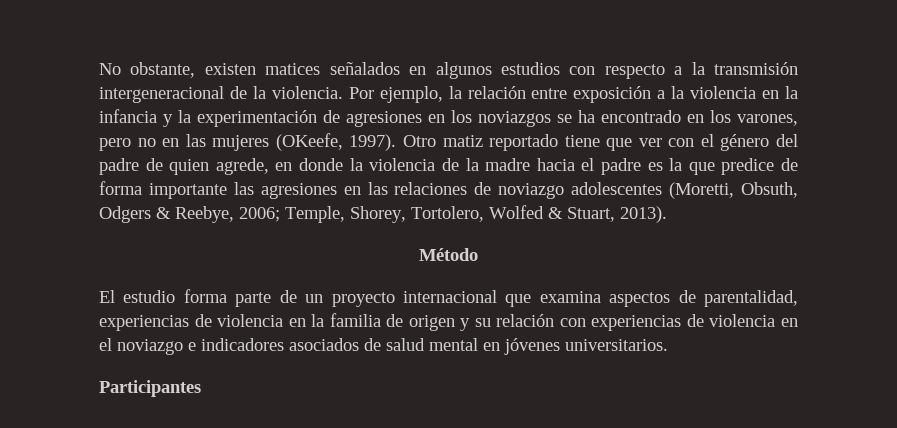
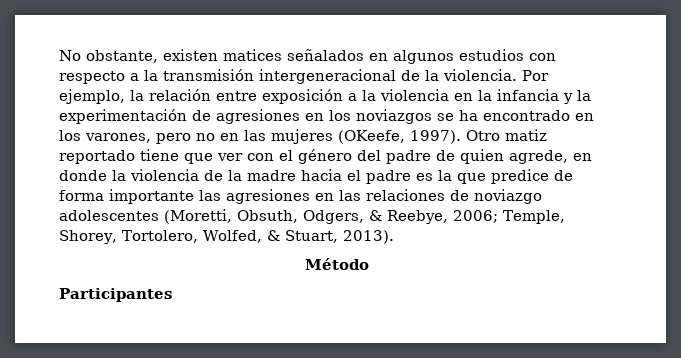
[99,206,151,223] Odgers -> [303,210,364,224] Odgers,
[489,205,544,219] Wolfed -> [202,230,262,243] Wolfed,
[99,289,798,307] [99,313,798,331] [99,338,668,355] // El estudio forma parte de un proyecto internacional que examina aspectos de parentalidad, experiencias de violencia en la familia de origen y su relación con experiencias de violencia en el noviazgo e indicadores asociados de salud mental en jóvenes universitarios. -> (369, 264) none

